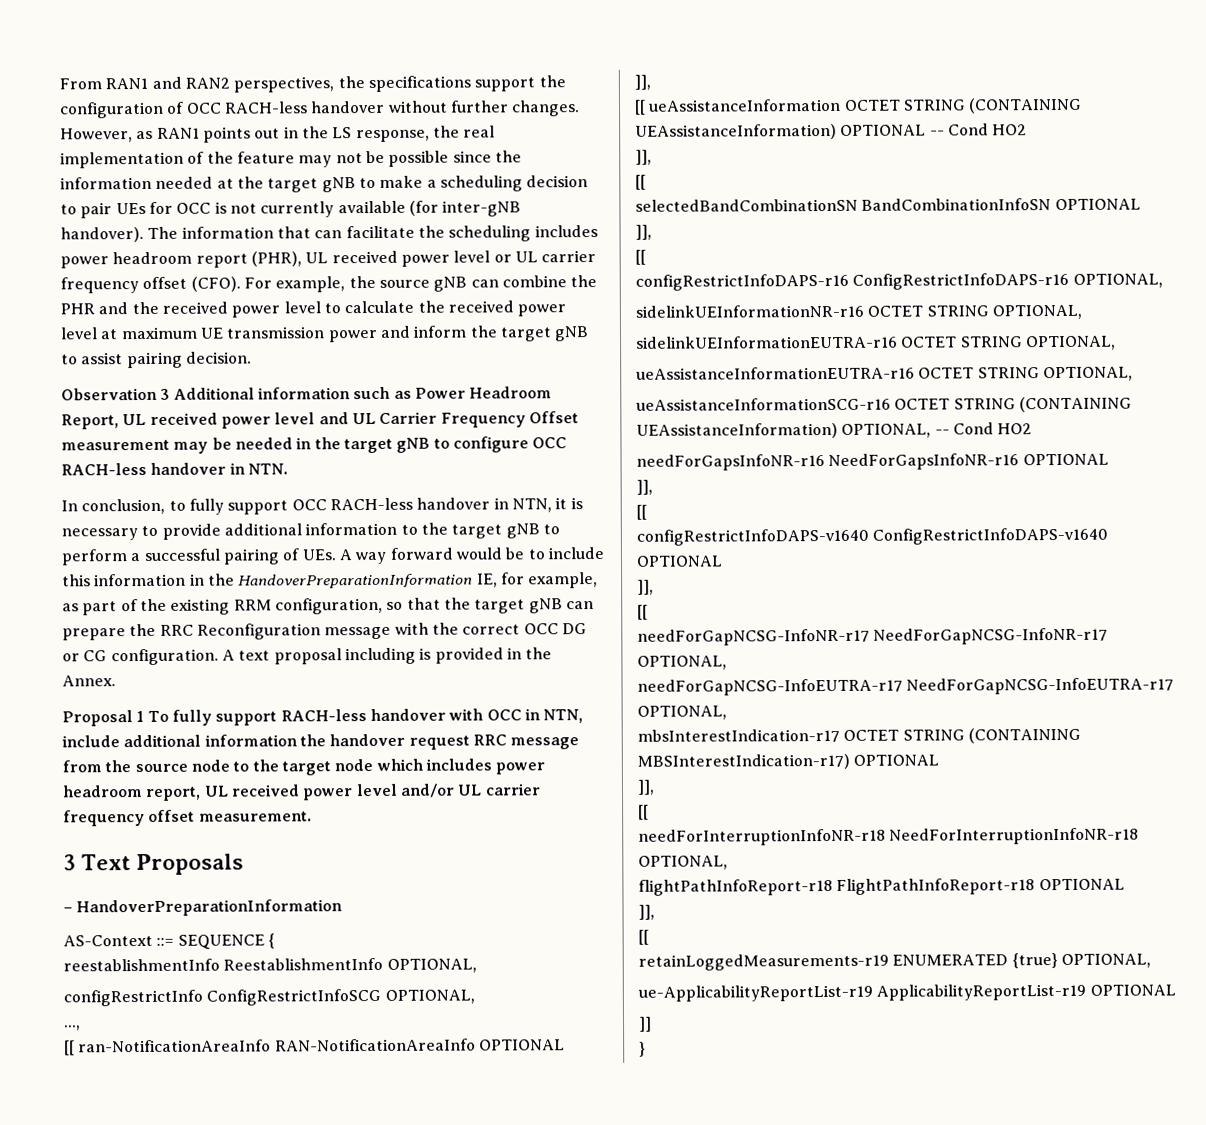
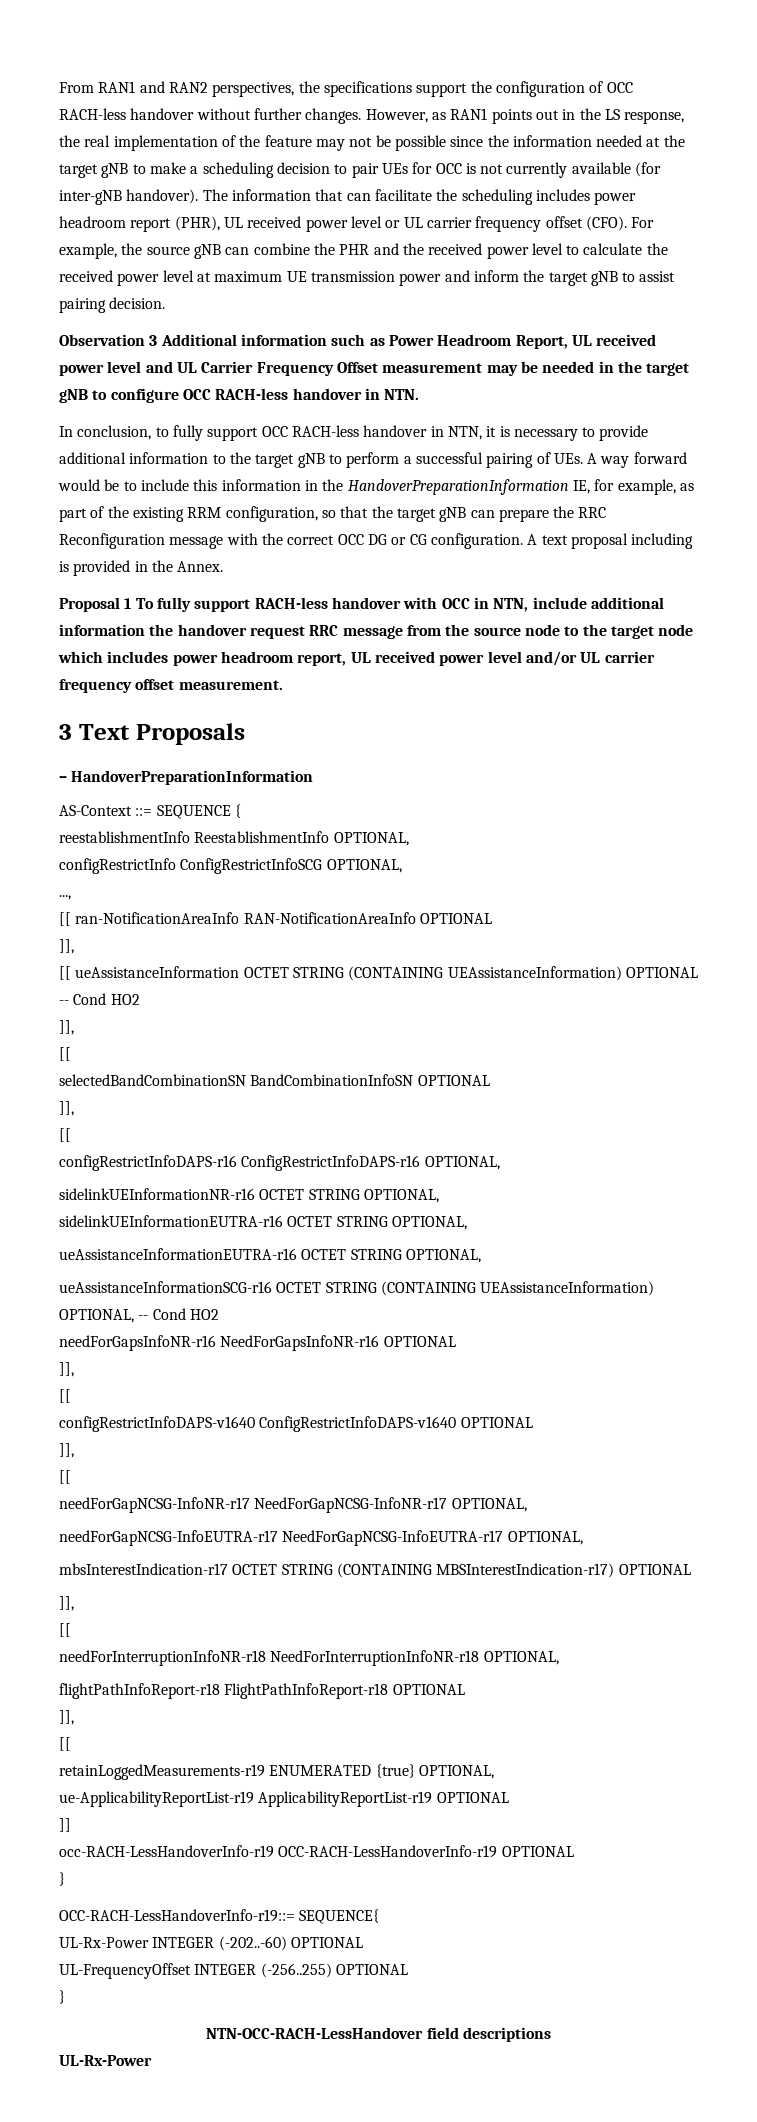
[639,1041,646,1057] } -> [59,1845,574,1858] [59,1872,65,1886] [59,1909,380,1924] [59,1936,363,1951] [59,1963,408,1979] [59,1990,65,2004] [206,2027,551,2042] [59,2055,152,2066] occ-RACH-LessHandoverInfo-r19 OCC-RACH-LessHandoverInfo-r19 OPTIONAL // } // OCC-RACH-LessHandoverInfo-r19::= SEQUENCE{ // UL-Rx-Power INTEGER (-202..-60) OPTIONAL // UL-FrequencyOffset INTEGER (-256..255) OPTIONAL // } // NTN-OCC-RACH-LessHandover field descriptions // UL-Rx-Power

